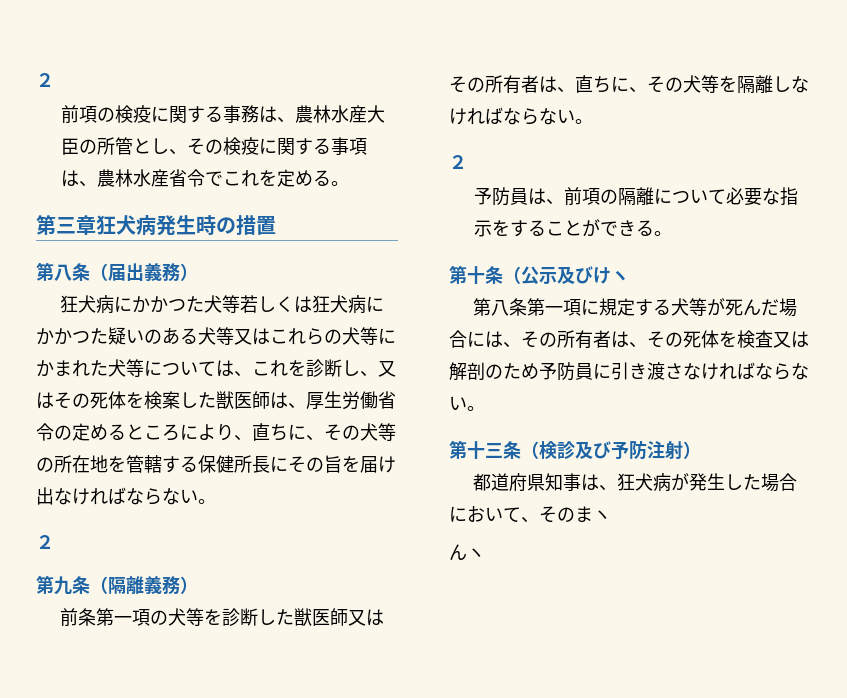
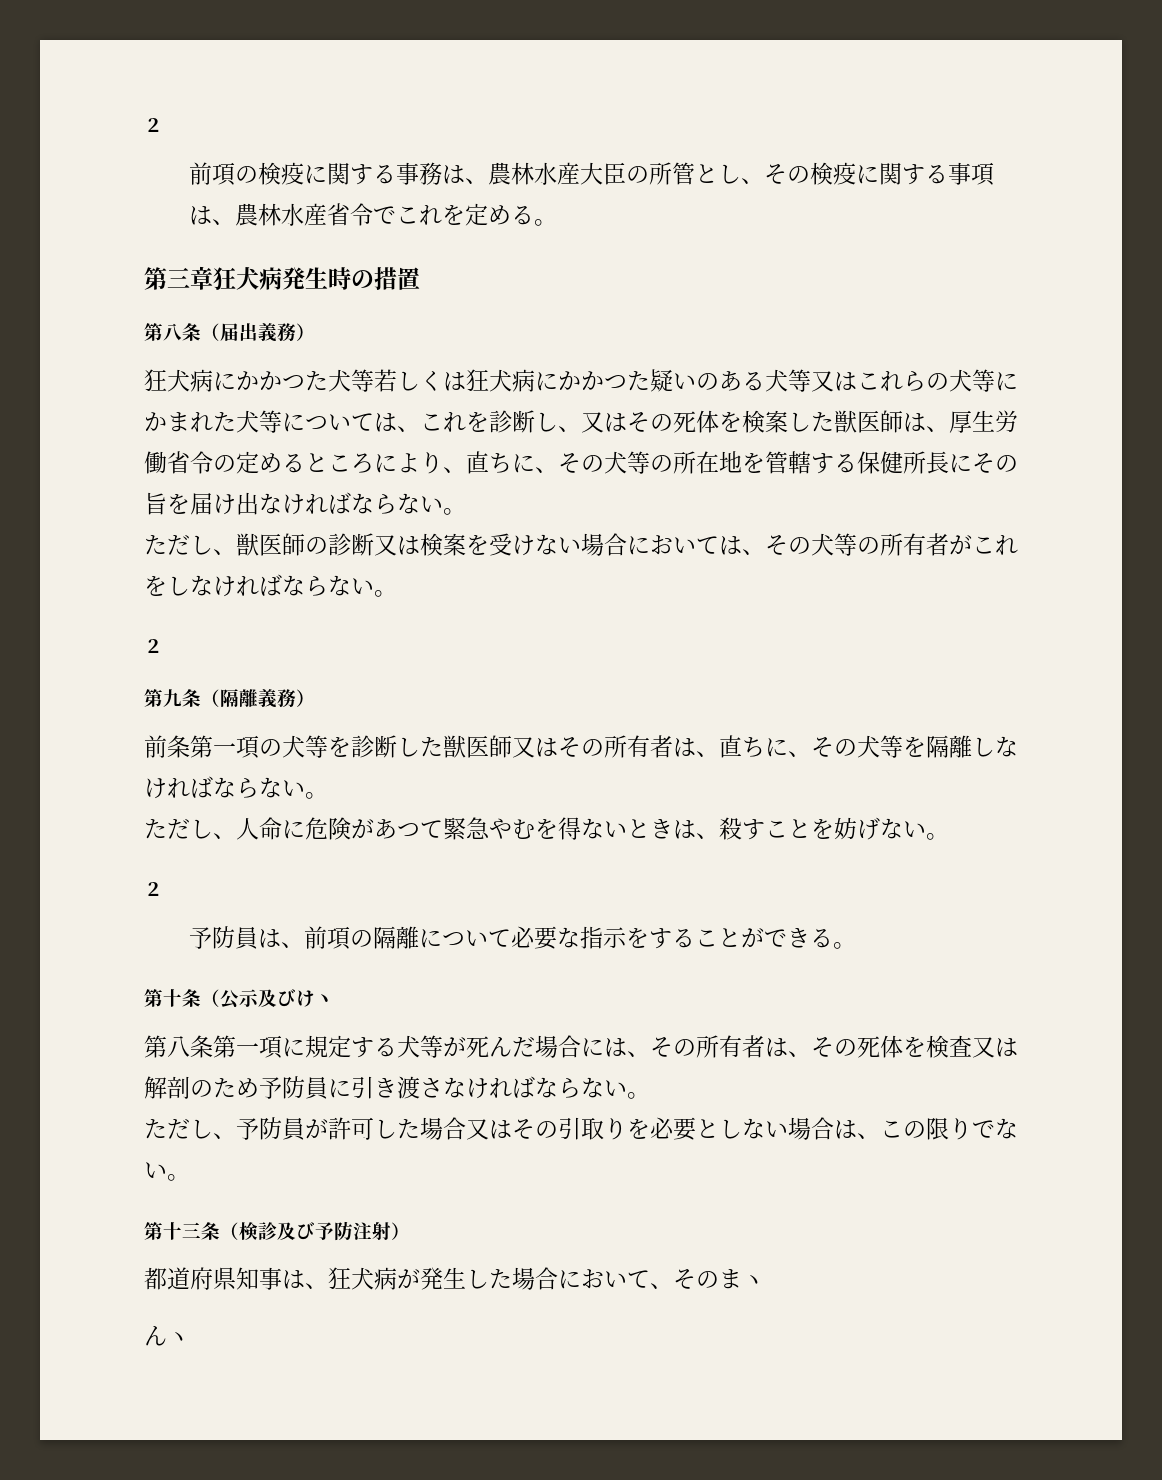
(216, 501) none -> [144,533,1018,556] [144,574,397,597] // ただし、獣医師の診断又は検案を受けない場合においては、その犬等の所有者がこれをしなければならない。
(593, 121) none -> [144,817,949,840] // ただし、人命に危険があつて緊急やむを得ないときは、殺すことを妨げない。
(485, 408) none -> [144,1117,1018,1141] [144,1162,190,1181] // ただし、予防員が許可した場合又はその引取りを必要としない場合は、この限りでない。

